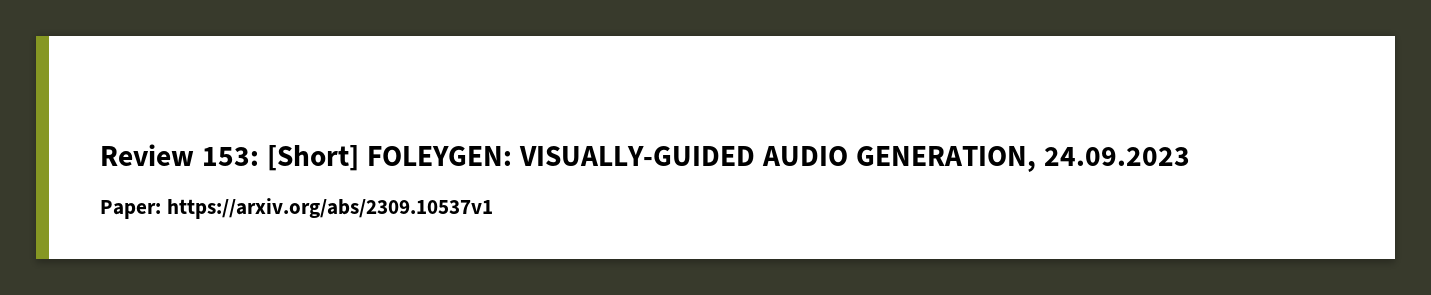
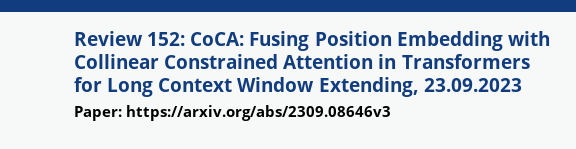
[201,145,1190,172] 153: [Short] FOLEYGEN: VISUALLY-GUIDED AUDIO GENERATION, 24.09.2023 -> [147,31,550,51] [74,54,530,69] [74,77,522,97] 152: CoCA: Fusing Position Embedding with Collinear Constrained Attention in Transformers for Long Context Window Extending, 23.09.2023
[166,198,493,219] https://arxiv.org/abs/2309.10537v1 -> [126,105,392,121] https://arxiv.org/abs/2309.08646v3

